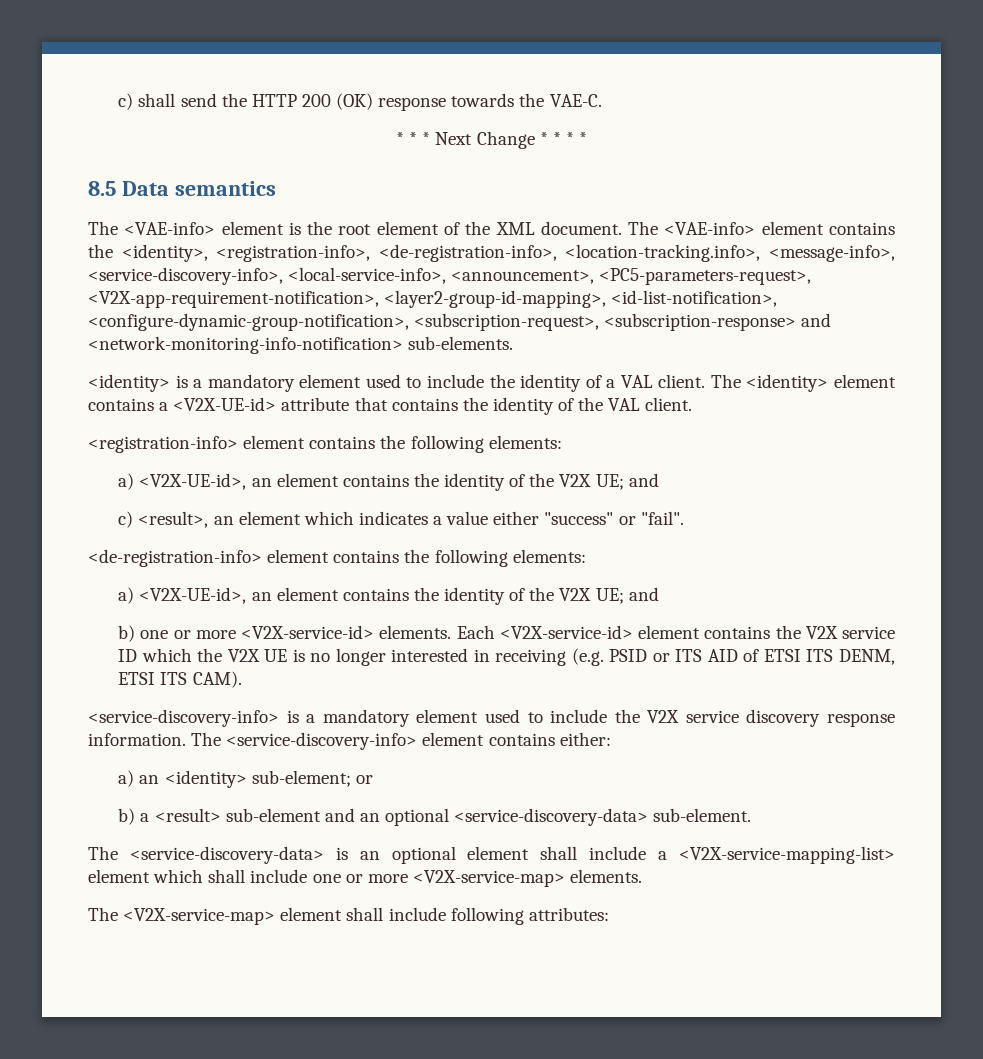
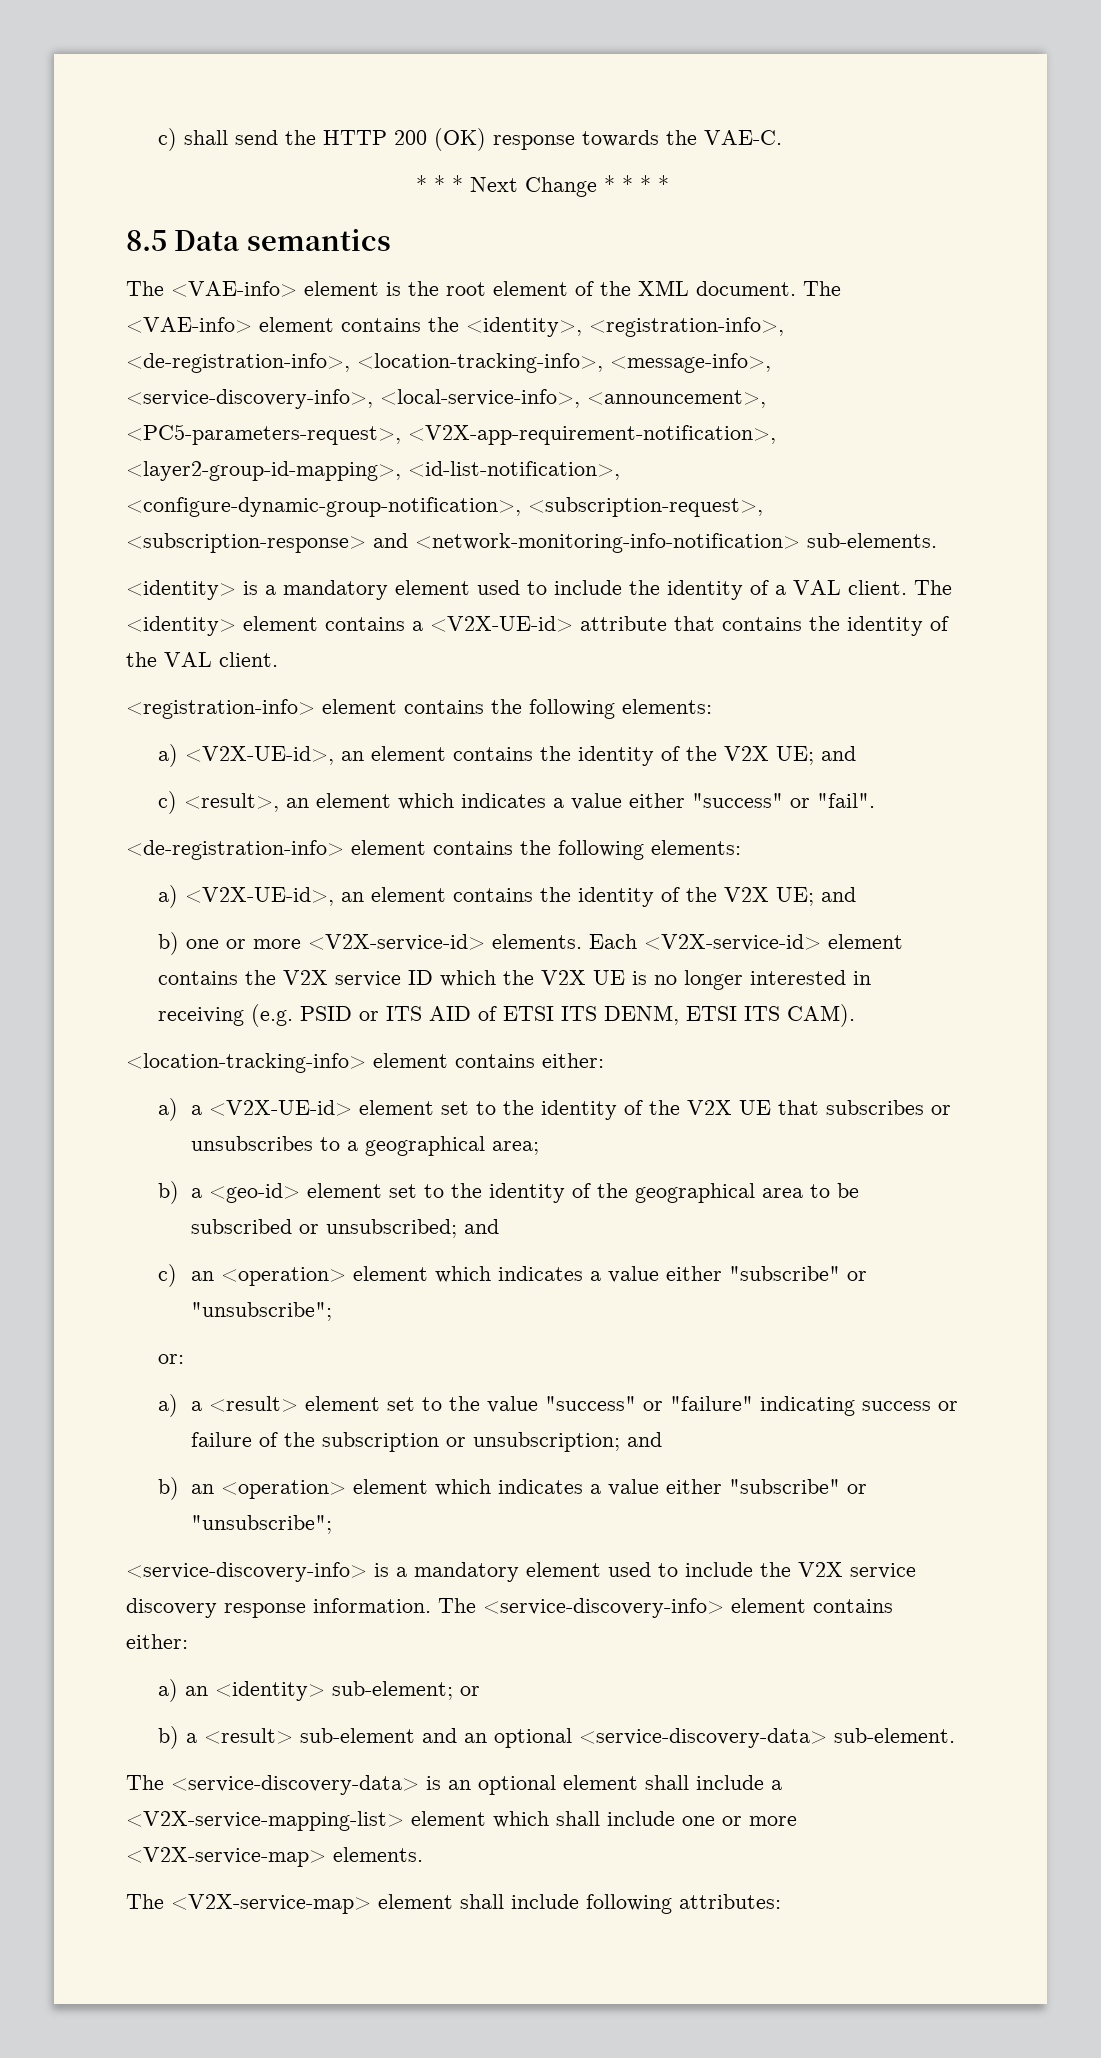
[565,244,761,262] <location-tracking.info>, -> [357,353,603,373] <location-tracking-info>,
(242, 679) none -> [126,1053,604,1073] [158,1098,951,1121] [190,1136,539,1156] [158,1181,859,1204] [190,1219,499,1238] [158,1264,867,1287] [190,1302,332,1321] [158,1354,185,1364] [158,1394,958,1417] [190,1432,662,1452] [158,1477,867,1500] [190,1515,332,1534] // <location-tracking-info> element contains either: // a) a <V2X-UE-id> element set to the identity of the V2X UE that subscribes or unsubscribes to a geographical area; // b) a <geo-id> element set to the identity of the geographical area to be subscribed or unsubscribed; and // c) an <operation> element which indicates a value either "subscribe" or "unsubscribe"; // or: // a) a <result> element set to the value "success" or "failure" indicating success or failure of the subscription or unsubscription; and // b) an <operation> element which indicates a value either "subscribe" or "unsubscribe";

